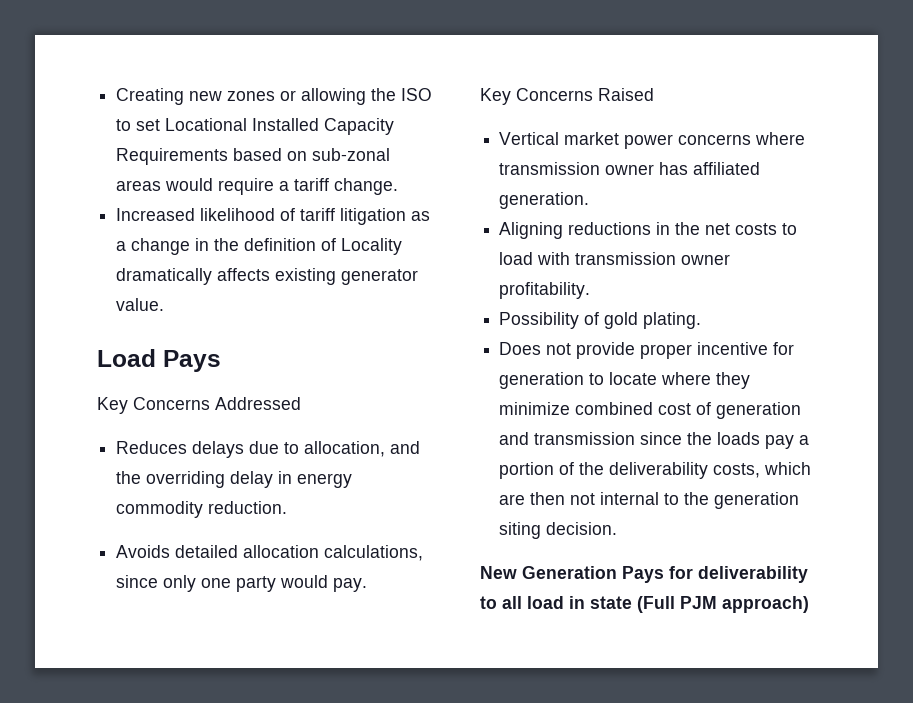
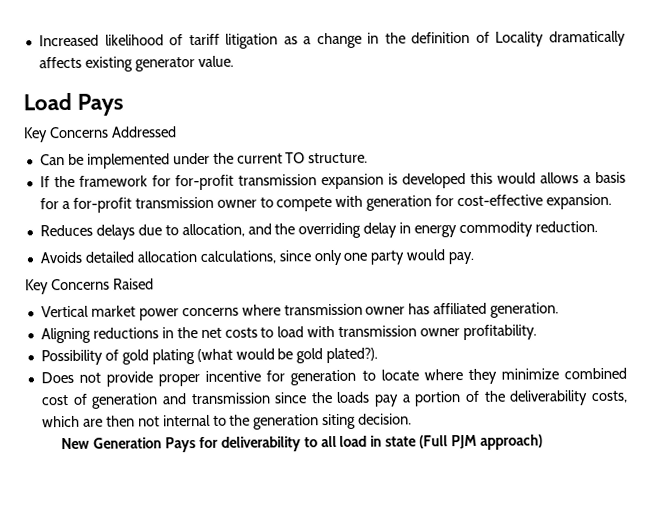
[116,88,433,105] [116,118,395,135] [116,148,391,165] [116,178,399,195] Creating new zones or allowing the ISO to set Locational Installed Capacity Requirements based on sub-zonal areas would require a tariff change. // -> (38, 40) none
(301, 403) none -> [39,152,369,169] [39,171,626,191] [39,193,613,213] // Can be implemented under the current TO structure. // If the framework for for-profit transmission expansion is developed this would allows a basis for a for-profit transmission owner to compete with generation for cost-effective expansion.
[643,312,702,329] plating. -> [151,347,379,365] plating (what would be gold plated?).

